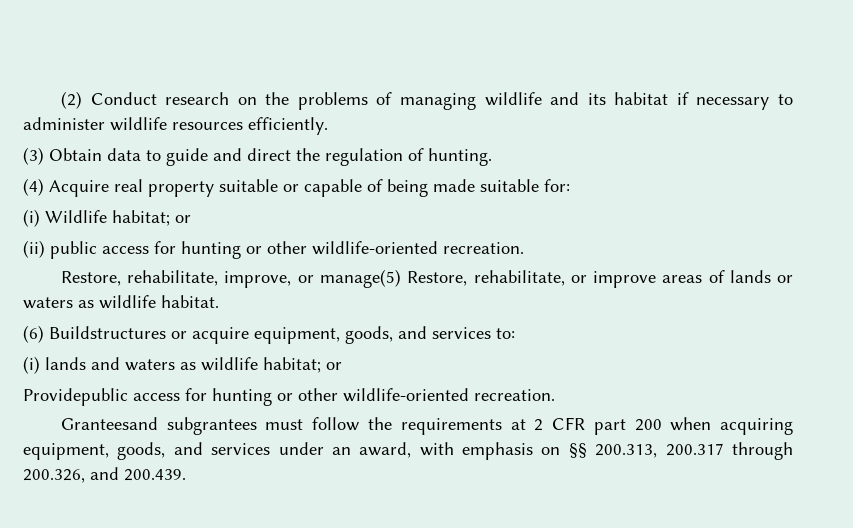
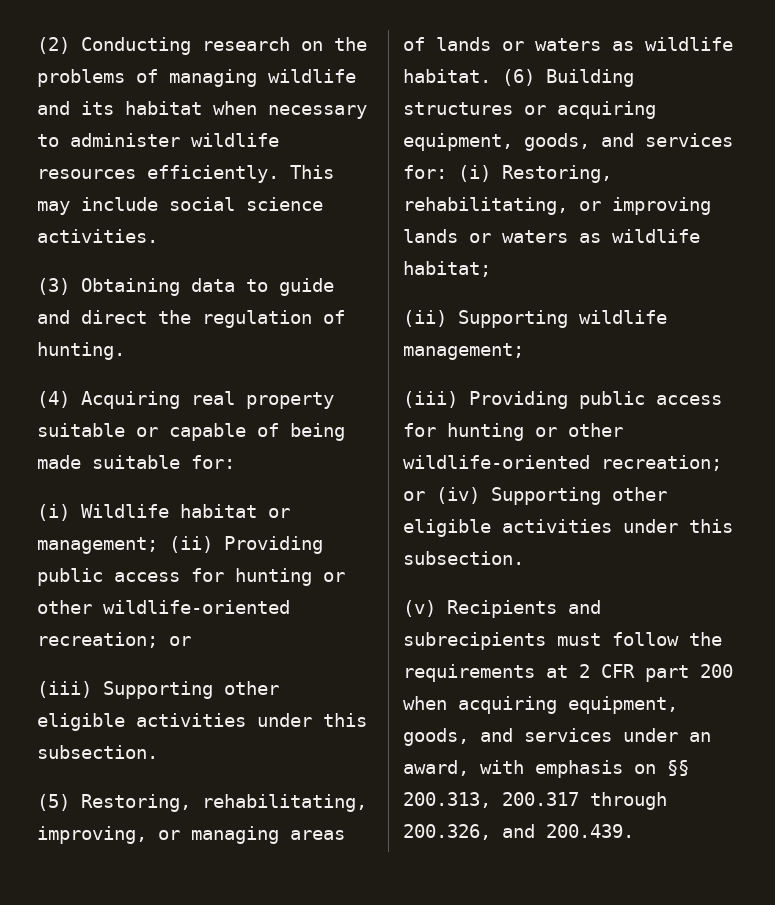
[90,92,157,105] Conduct -> [81,37,191,55] Conducting
[676,92,689,105] if -> [213,101,257,115] when
(328, 126) none -> [290,165,334,179] [37,197,323,215] [37,229,158,243] This may include social science activities.
[49,148,102,161] Obtain -> [81,278,180,296] Obtaining
[49,180,109,197] Acquire -> [81,391,180,409] Acquiring
[112,210,191,226] [23,240,524,259] [60,269,656,288] habitat; or // (ii) public access for hunting or other wildlife-oriented recreation. // Restore, rehabilitate, improve, or manage(5) Restore, rehabilitate, or improve -> [180,504,290,518] [37,536,323,554] [37,568,345,586] [37,600,290,614] [37,632,191,648] [37,681,279,699] [37,713,367,731] [37,745,158,759] [37,794,367,812] [37,826,279,844] habitat or management; (ii) Providing public access for hunting or other wildlife-oriented recreation; or // (iii) Supporting other eligible activities under this subsection. // (5) Restoring, rehabilitating, improving, or managing
[23,325,515,344] [23,356,342,374] [23,388,555,406] [60,417,257,435] // (6) Buildstructures or acquire equipment, goods, and services to: // (i) lands and waters as wildlife habitat; or // Providepublic access for hunting or other wildlife-oriented recreation. // Granteesand subgrantees -> [502,69,634,87] [403,101,656,119] [403,133,733,151] [403,165,612,183] [403,197,711,215] [403,229,700,243] [403,261,491,277] [403,310,667,328] [403,343,524,360] [403,391,722,409] [403,423,623,441] [403,455,722,471] [403,487,667,505] [403,519,733,537] [403,551,524,565] [403,600,601,618] [403,632,546,650] (6) Building structures or acquiring equipment, goods, and services for: (i) Restoring, rehabilitating, or improving lands or waters as wildlife habitat; // (ii) Supporting wildlife management; // (iii) Providing public access for hunting or other wildlife-oriented recreation; or (iv) Supporting other eligible activities under this subsection. // (v) Recipients and subrecipients

